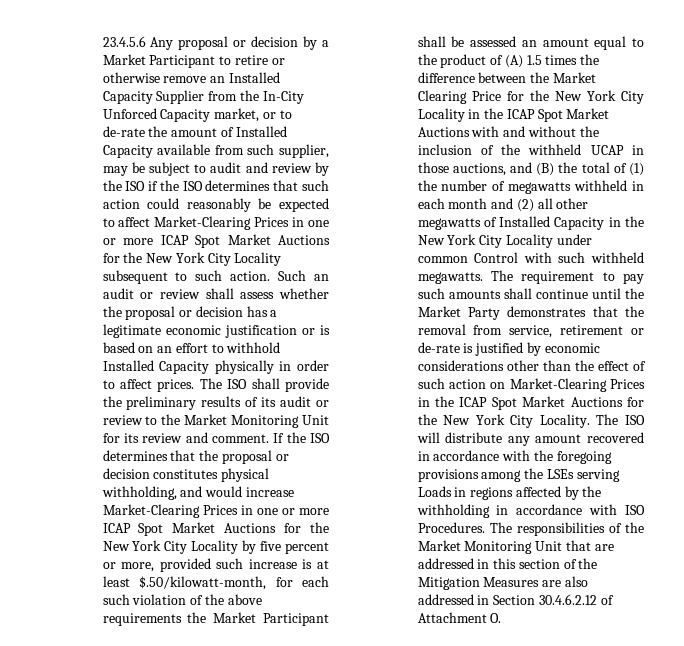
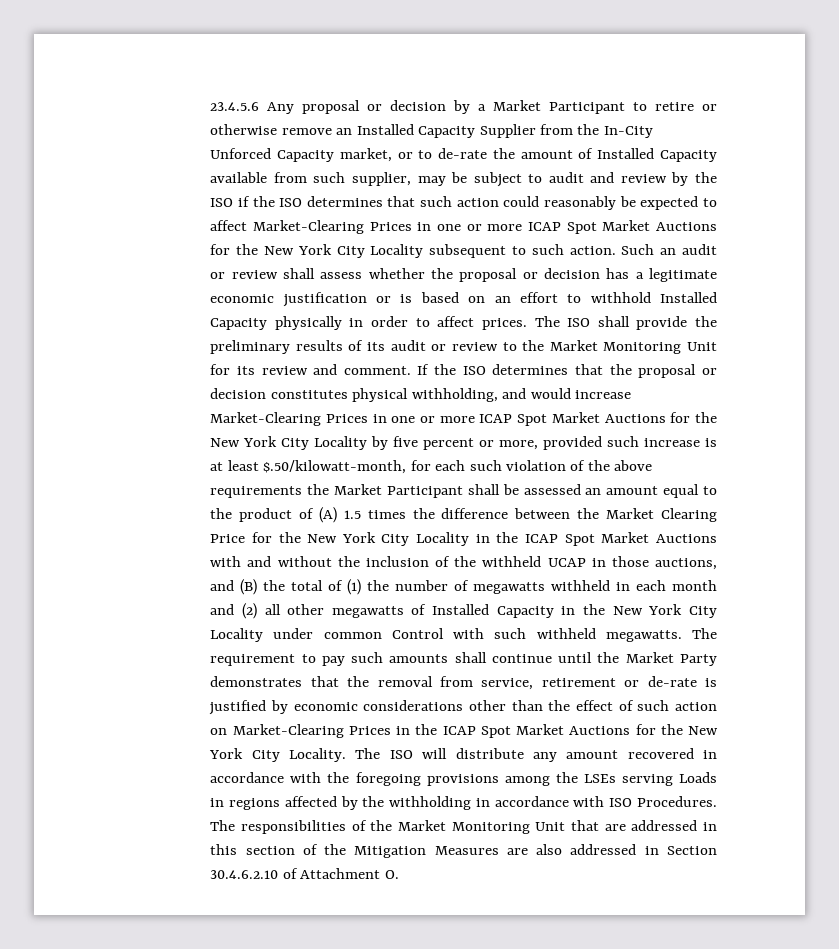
[538,594,597,605] 30.4.6.2.12 -> [210,870,279,879] 30.4.6.2.10

